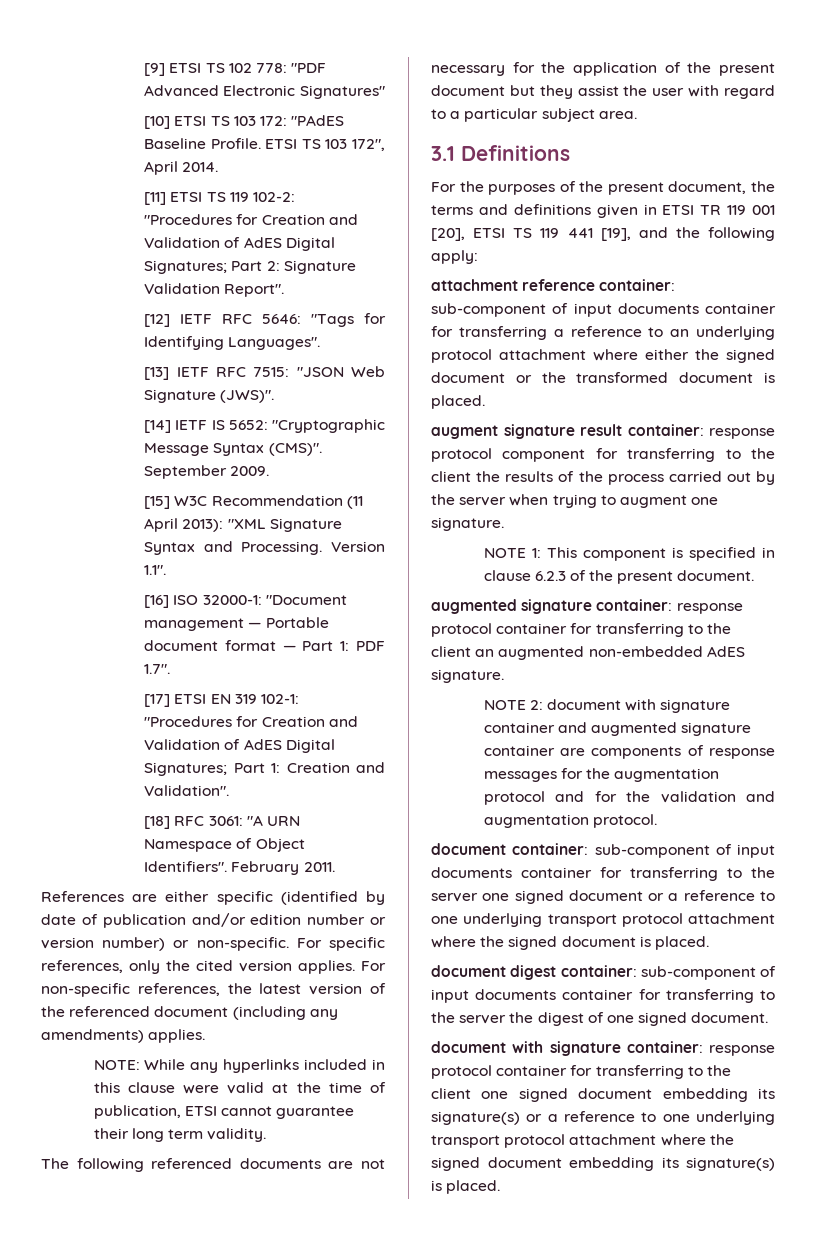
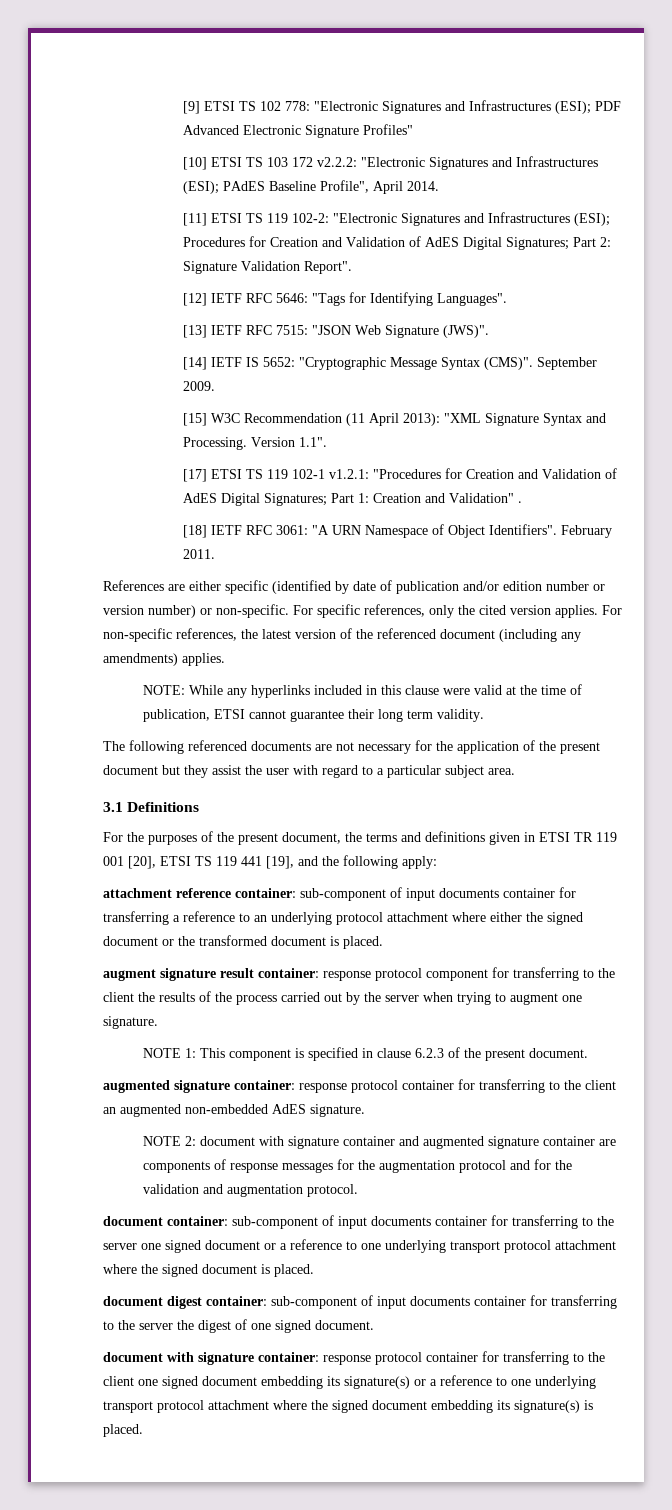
[291,63,327,73] [144,85,385,99] [144,115,345,129] [144,138,385,151] "PDF Advanced Electronic Signatures" // [10] ETSI TS 103 172: "PAdES Baseline Profile. ETSI TS 103 172", -> [314,100,622,114] [183,124,414,138] [183,156,599,170] [183,180,370,194] "Electronic Signatures and Infrastructures (ESI); PDF Advanced Electronic Signature Profiles" // [10] ETSI TS 103 172 v2.2.2: "Electronic Signatures and Infrastructures (ESI); PAdES Baseline Profile",
[144,214,233,225] "Procedures -> [333,212,611,226] [183,237,246,247] "Electronic Signatures and Infrastructures (ESI); Procedures
[144,595,347,608] [144,617,329,631] [144,640,385,651] [144,664,171,674] [144,694,299,707] [16] ISO 32000-1: "Document management — Portable document format — Part 1: PDF 1.7". // [17] ETSI EN 319 102-1: -> [183,469,370,482] [17] ETSI TS 119 102-1 v1.2.1:
[144,785,230,796] Validation". -> [449,493,523,503] Validation" .
(171, 822) none -> [211,525,243,535] IETF

